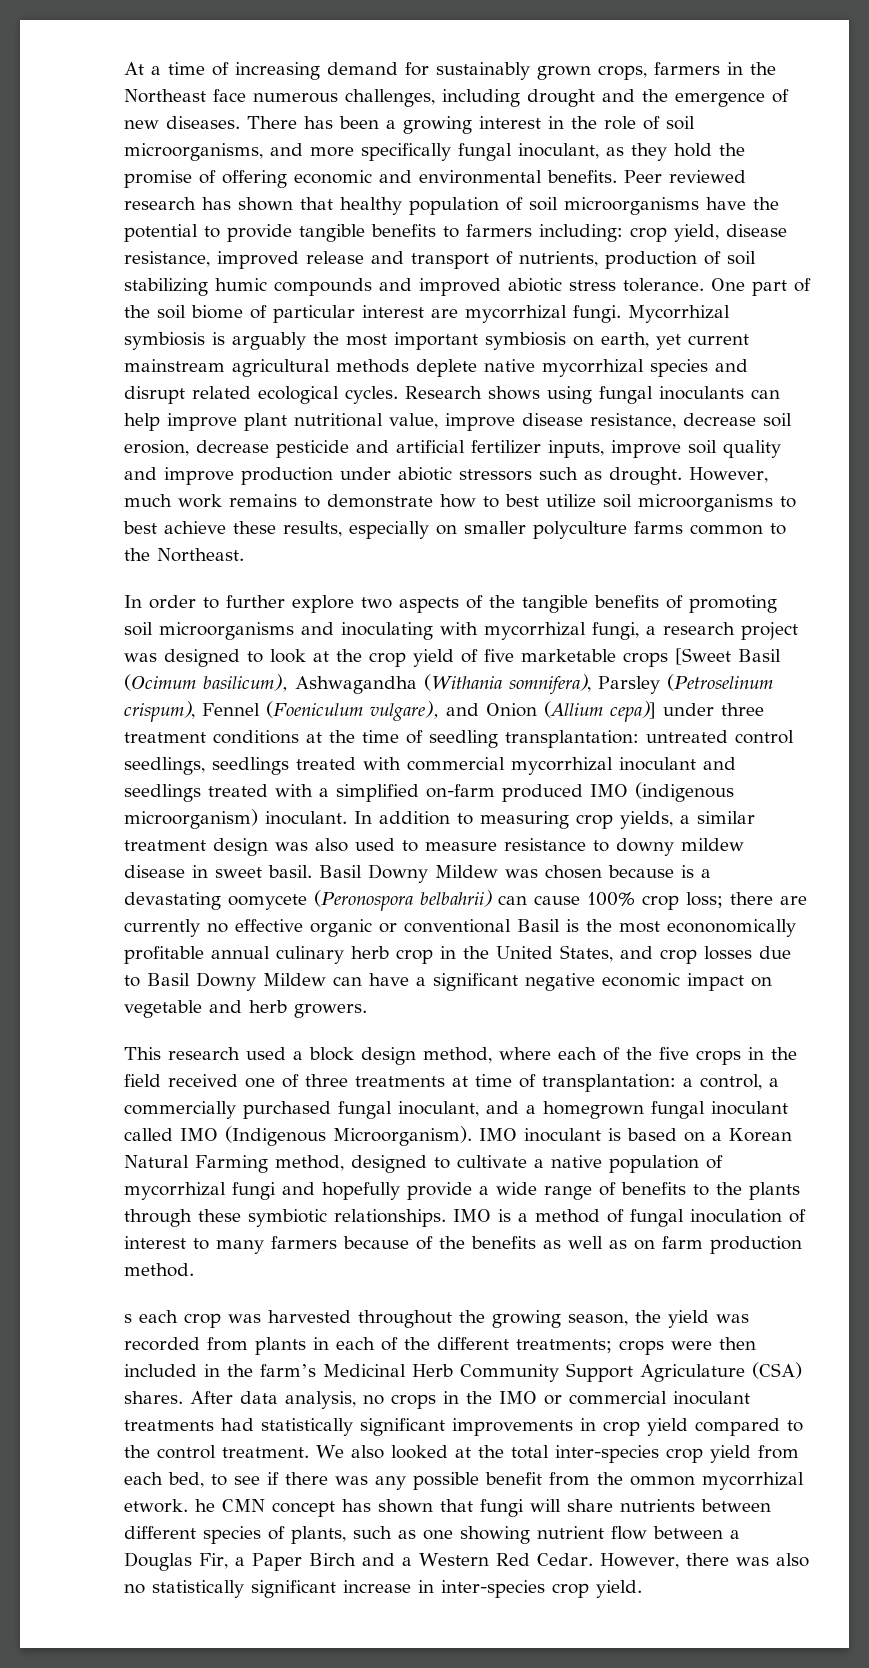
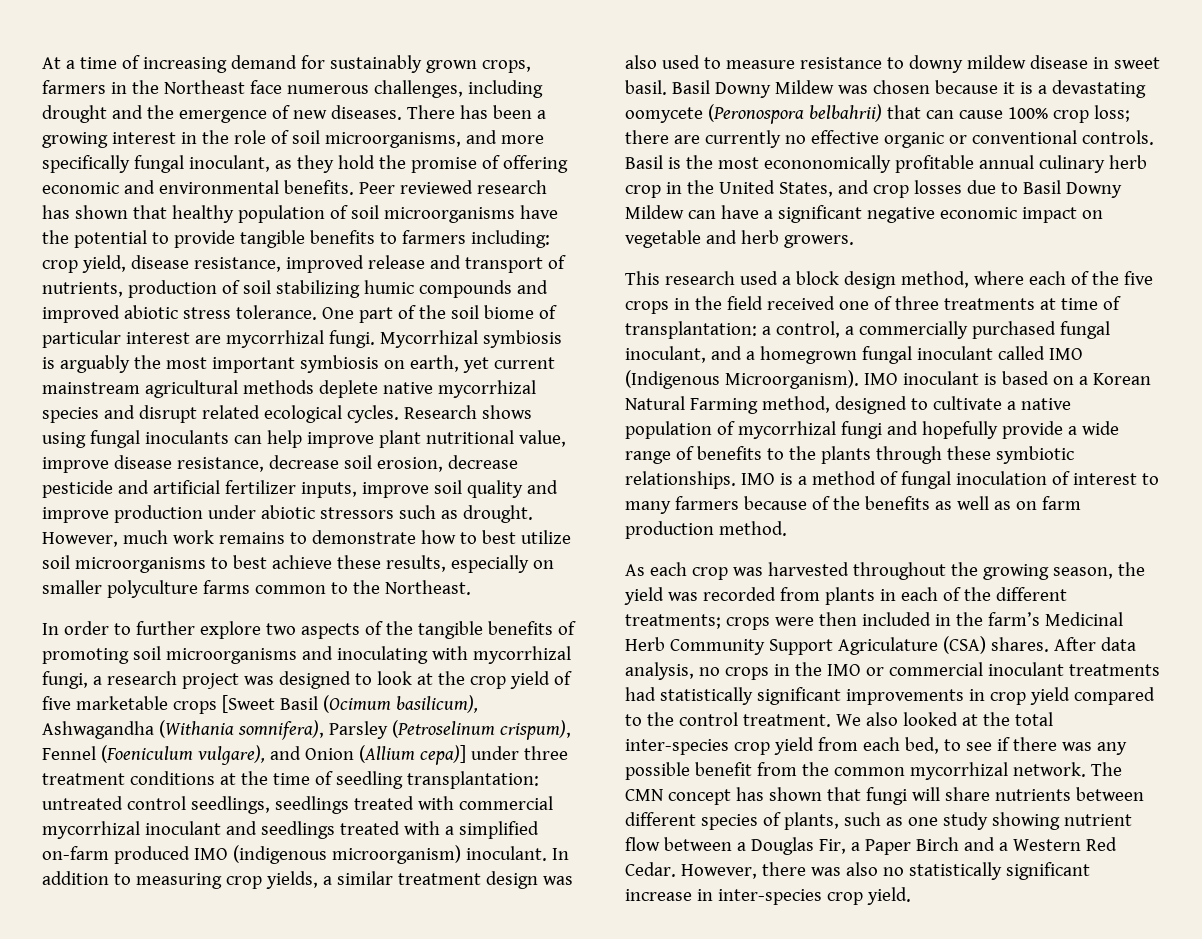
(674, 871) none -> [1002,82,1015,94] it
(492, 898) none -> [886,105,921,119] that
(511, 926) none -> [1081,130,1154,145] controls.
[124,1314,132,1323] s -> [625,564,645,576] As
[630,1472,804,1490] [124,1499,215,1513] ommon mycorrhizal etwork. he -> [833,762,1122,780] common mycorrhizal network. The
(453, 1535) none -> [942,812,988,830] study

